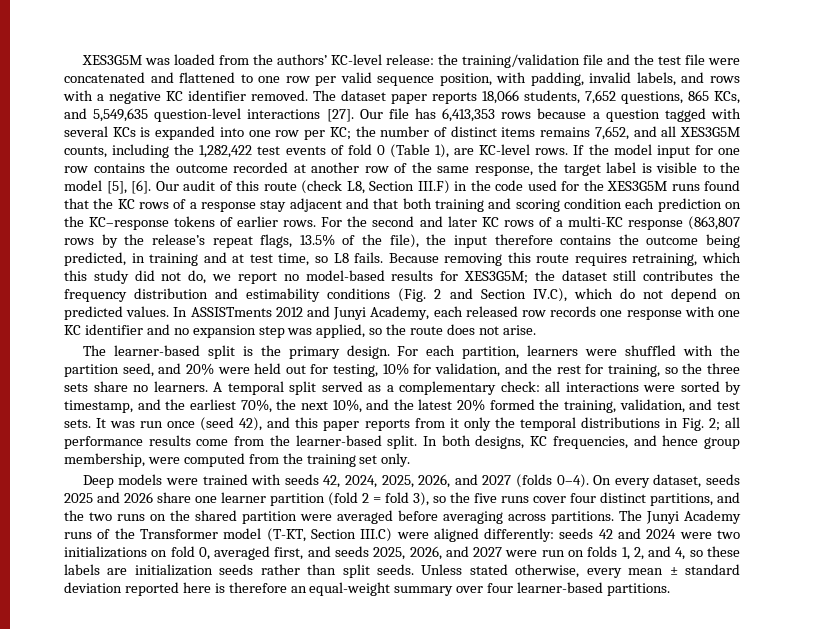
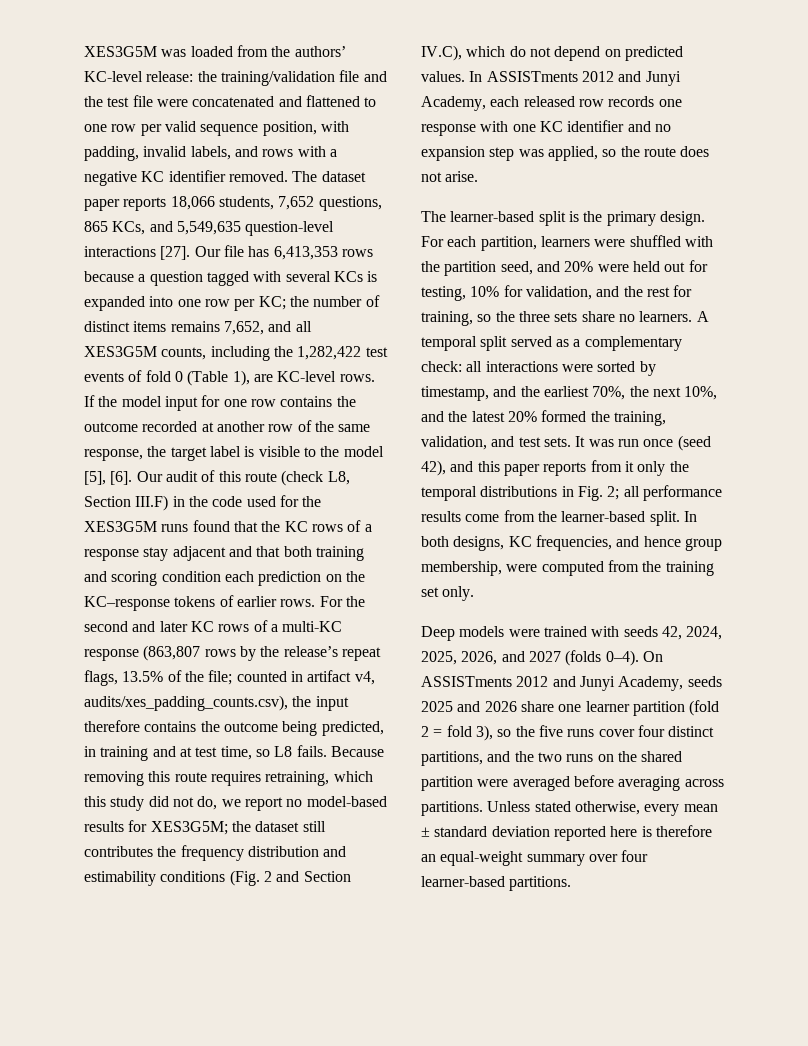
[389,234,419,248] file), -> [208,670,375,685] [84,695,288,711] file; counted in artifact v4, audits/xes_padding_counts.csv),
[614,474,702,488] every dataset, -> [421,676,684,691] ASSISTments 2012 and Junyi Academy,
[619,510,741,524] [64,528,740,542] [64,546,741,560] [64,564,415,578] The Junyi Academy runs of the Transformer model (T-KT, Section III.C) were aligned differently: seeds 42 and 2024 were two initializations on fold 0, averaged first, and seeds 2025, 2026, and 2027 were run on folds 1, 2, and 4, so these labels are initialization seeds rather than split seeds. -> (483, 808) none

